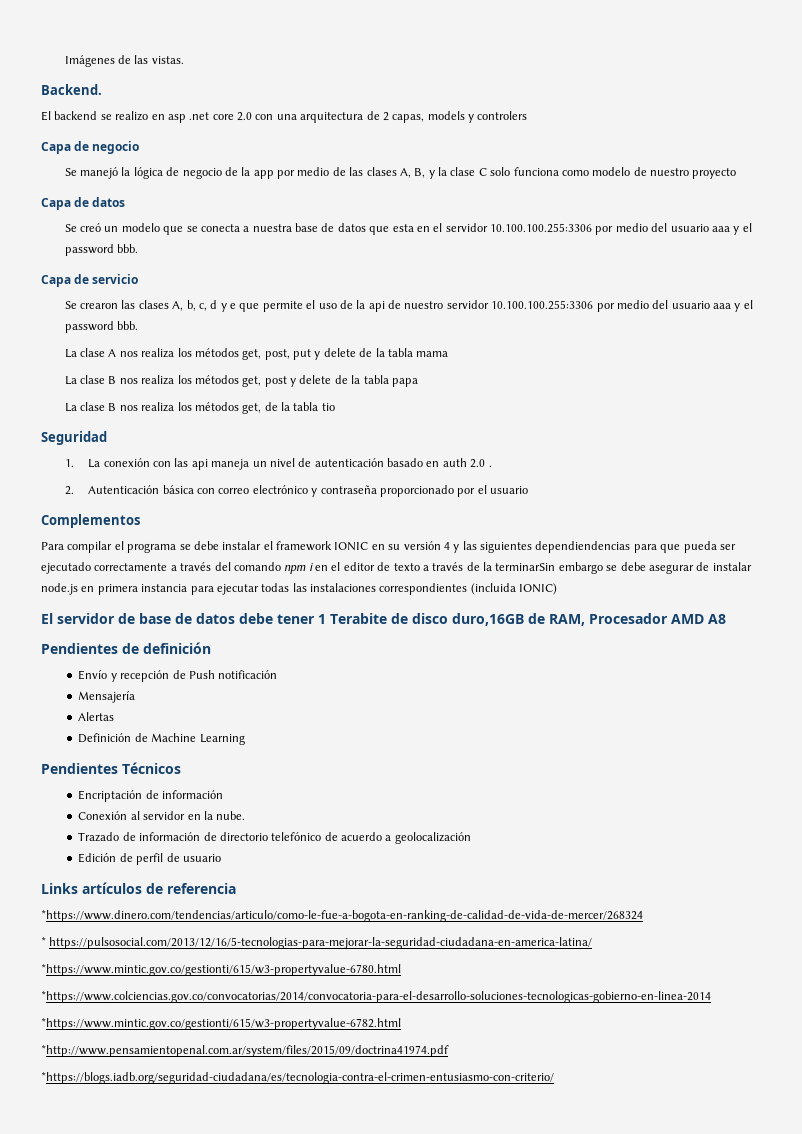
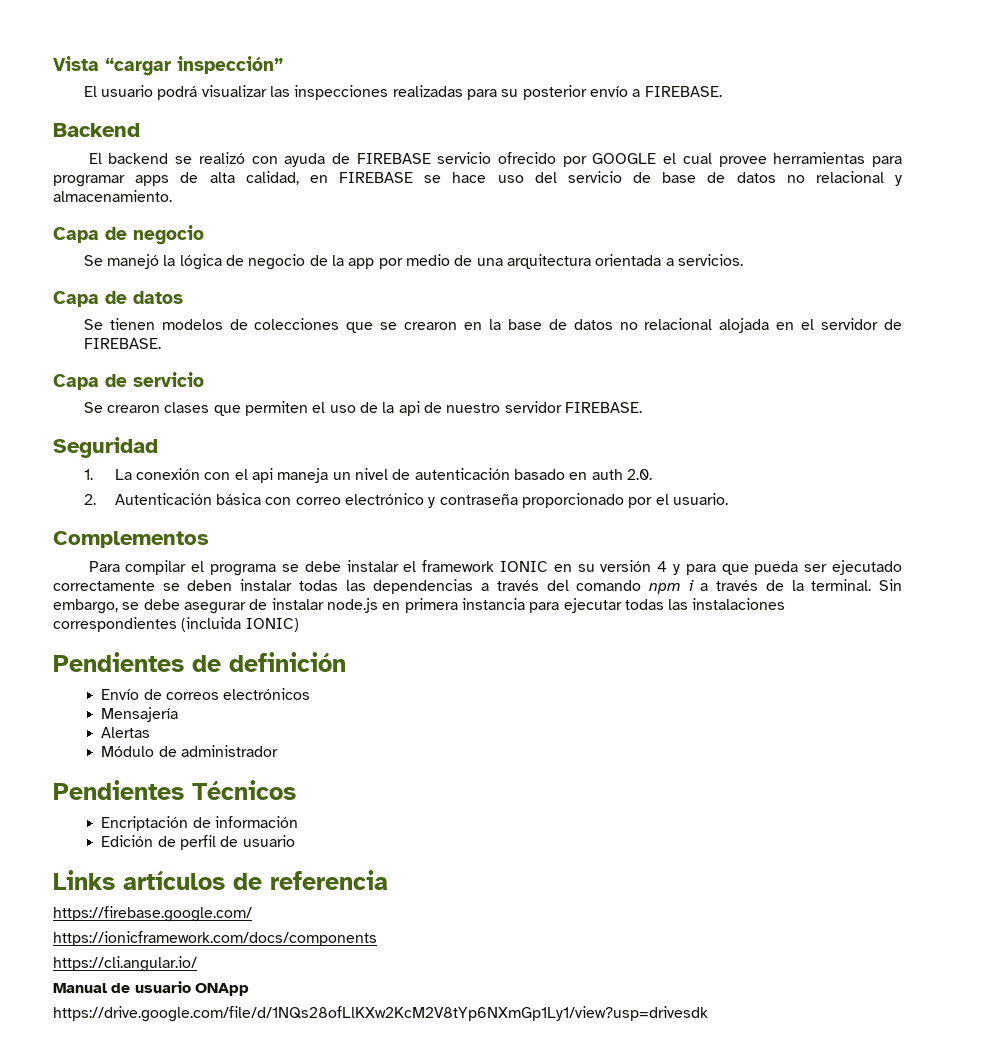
[64,55,184,67] [41,84,102,95] [41,111,528,123] Imágenes de las vistas. // Backend. // El backend se realizo en asp .net core 2.0 con una arquitectura de 2 capas, models y controlers -> [53,56,283,76] [83,85,722,100] [53,123,140,137] [88,152,902,167] [53,171,902,187] [53,190,172,202] Vista “cargar inspección” // El usuario podrá visualizar las inspecciones realizadas para su posterior envío a FIREBASE. // Backend // El backend se realizó con ayuda de FIREBASE servicio ofrecido por GOOGLE el cual provee herramientas para programar apps de alta calidad, en FIREBASE se hace uso del servicio de base de datos no relacional y almacenamiento.
[349,167,737,179] [41,197,126,210] [64,223,752,235] [64,244,139,256] las clases A, B, y la clase C solo funciona como modelo de nuestro proyecto // Capa de datos // Se creó un modelo que se conecta a nuestra base de datos que esta en el servidor 10.100.100.255:3306 por medio del usuario aaa y el password bbb. -> [476,254,743,269] [53,291,183,307] [83,318,902,333] [83,338,161,349] una arquitectura orientada a servicios. // Capa de datos // Se tienen modelos de colecciones que se crearon en la base de datos no relacional alojada en el servidor de FIREBASE.
[121,300,303,312] las clases A, b, c, d y e que permite -> [164,401,309,416] clases que permiten
[491,300,753,312] [64,321,139,333] [64,348,449,360] [64,375,418,387] [64,402,335,414] 10.100.100.255:3306 por medio del usuario aaa y el password bbb. // La clase A nos realiza los métodos get, post, put y delete de la tabla mama // La clase B nos realiza los métodos get, post y delete de la tabla papa // La clase B nos realiza los métodos get, de la tabla tio -> [564,402,642,413] FIREBASE.
[174,458,189,467] las -> [234,469,248,480] el
[470,459,492,468] 2.0 . -> [626,469,652,480] 2.0.
[490,486,529,494] usuario -> [672,493,728,505] usuario.
[462,541,631,553] las siguientes dependiendencias -> (680, 569) none
(168, 567) none -> [162,579,474,594] se deben instalar todas las dependencias
[315,562,420,571] en el editor de texto -> (694, 585) none
[495,562,603,574] terminarSin embargo -> [811,579,902,591] [53,599,118,614] terminal. Sin embargo,
[41,613,726,626] [41,642,211,654] [78,670,278,682] [78,691,136,703] [78,712,115,721] [78,733,245,745] El servidor de base de datos debe tener 1 Terabite de disco duro,16GB de RAM, Procesador AMD A8 // Pendientes de definición // Envío y recepción de Push notificación // Mensajería // Alertas // Definición de Machine Learning -> [53,652,346,672] [101,688,311,700] [101,707,179,722] [101,727,151,738] [101,745,279,757] Pendientes de definición // Envío de correos electrónicos // Mensajería // Alertas // Módulo de administrador
[78,811,246,820] [78,832,471,844] // Conexión al servidor en la nube. // Trazado de información de directorio telefónico de acuerdo a geolocalización -> (299, 822) none
[41,910,643,922] [41,937,593,949] [41,964,401,976] [41,991,711,1003] [41,1018,401,1030] [41,1045,449,1057] [41,1072,554,1084] *https://www.dinero.com/tendencias/articulo/como-le-fue-a-bogota-en-ranking-de-calidad-de-vida-de-mercer/268324 // * https://pulsosocial.com/2013/12/16/5-tecnologias-para-mejorar-la-seguridad-ciudadana-en-america-latina/ // *https://www.mintic.gov.co/gestionti/615/w3-propertyvalue-6780.html // *https://www.colciencias.gov.co/convocatorias/2014/convocatoria-para-el-desarrollo-soluciones-tecnologicas-gobierno-en-linea-2014 // *https://www.mintic.gov.co/gestionti/615/w3-propertyvalue-6782.html // *http://www.pensamientopenal.com.ar/system/files/2015/09/doctrina41974.pdf // *https://blogs.iadb.org/seguridad-ciudadana/es/tecnologia-contra-el-crimen-entusiasmo-con-criterio/ -> [53,906,252,922] [53,931,377,946] [53,956,197,972] [53,981,249,996] [53,1006,708,1022] https://firebase.google.com/ // https://ionicframework.com/docs/components // https://cli.angular.io/ // Manual de usuario ONApp // https://drive.google.com/file/d/1NQs28ofLlKXw2KcM2V8tYp6NXmGp1Ly1/view?usp=drivesdk

